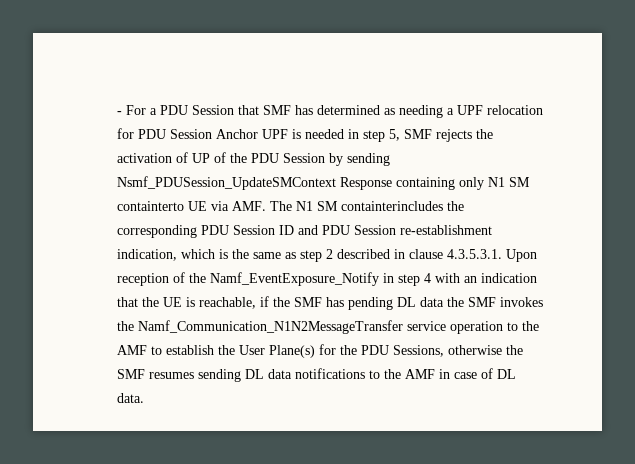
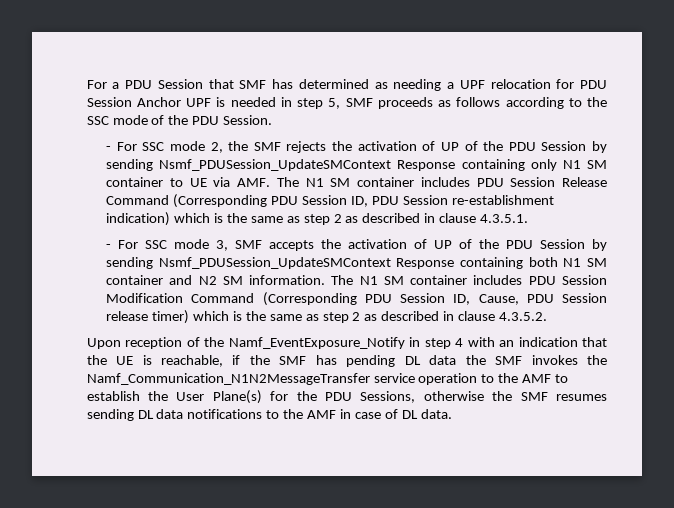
[116,111,122,115] - -> (86, 84) none
(432, 134) none -> [377,97,607,109] [86,115,273,125] [106,141,281,153] proceeds as follows according to the SSC mode of the PDU Session. // - For SSC mode 2, the SMF
[116,201,184,211] containterto -> [106,177,183,187] container to
[340,201,464,211] [116,225,318,238] containterincludes the corresponding PDU Session ID and -> [357,177,607,187] [106,194,368,208] container includes PDU Session Release Command (Corresponding PDU Session ID,
[116,249,502,262] indication, which is the same as step 2 described in clause 4.3.5.3.1. -> [106,212,529,226] [106,239,607,251] [106,257,607,269] [106,275,607,285] [106,292,607,306] [106,310,548,324] indication) which is the same as step 2 as described in clause 4.3.5.1. // - For SSC mode 3, SMF accepts the activation of UP of the PDU Session by sending Nsmf_PDUSession_UpdateSMContext Response containing both N1 SM container and N2 SM information. The N1 SM container includes PDU Session Modification Command (Corresponding PDU Session ID, Cause, PDU Session release timer) which is the same as step 2 as described in clause 4.3.5.2. //

